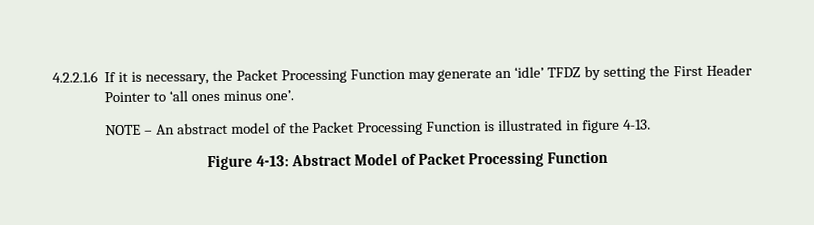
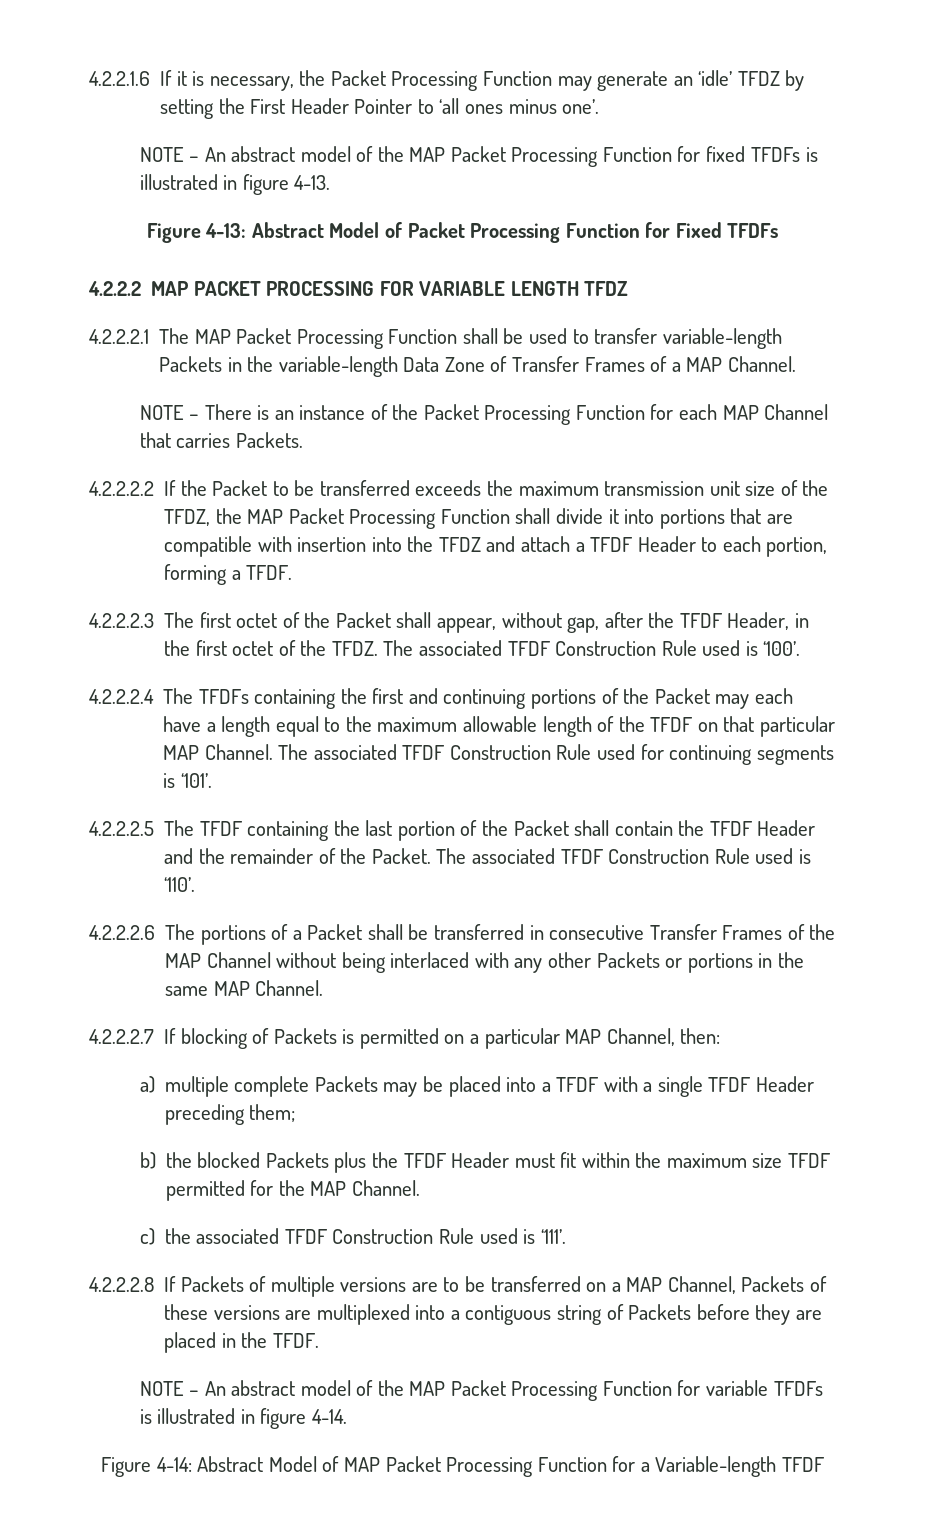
[312,121,483,136] Packet Processing Function -> [409,146,801,167] MAP Packet Processing Function for fixed TFDFs
(608, 157) none -> [645,222,779,238] [88,281,629,296] [89,328,782,349] [159,356,796,377] [139,404,829,425] [139,432,303,448] [89,480,829,496] [164,508,793,529] [164,536,828,557] [164,564,293,585] [89,612,809,633] [164,640,801,656] [89,688,793,709] [163,716,835,737] [163,744,834,765] [163,773,212,788] [89,820,816,841] [164,848,811,864] [164,877,196,892] [89,924,836,945] [165,952,804,973] [165,980,324,996] [89,1028,721,1049] [139,1076,814,1097] [164,1104,296,1125] [139,1152,831,1173] [165,1180,420,1201] [139,1228,566,1245] [89,1276,827,1297] [164,1304,822,1325] [164,1332,319,1353] [139,1380,824,1401] [139,1408,347,1429] [101,1456,825,1477] for Fixed TFDFs // 4.2.2.2 MAP PACKET PROCESSING FOR VARIABLE LENGTH TFDZ // 4.2.2.2.1 The MAP Packet Processing Function shall be used to transfer variable-length Packets in the variable-length Data Zone of Transfer Frames of a MAP Channel. // NOTE – There is an instance of the Packet Processing Function for each MAP Channel that carries Packets. // 4.2.2.2.2 If the Packet to be transferred exceeds the maximum transmission unit size of the TFDZ, the MAP Packet Processing Function shall divide it into portions that are compatible with insertion into the TFDZ and attach a TFDF Header to each portion, forming a TFDF. // 4.2.2.2.3 The first octet of the Packet shall appear, without gap, after the TFDF Header, in the first octet of the TFDZ. The associated TFDF Construction Rule used is ‘100’. // 4.2.2.2.4 The TFDFs containing the first and continuing portions of the Packet may each have a length equal to the maximum allowable length of the TFDF on that particular MAP Channel. The associated TFDF Construction Rule used for continuing segments is ‘101’. // 4.2.2.2.5 The TFDF containing the last portion of the Packet shall contain the TFDF Header and the remainder of the Packet. The associated TFDF Construction Rule used is ‘110’. // 4.2.2.2.6 The portions of a Packet shall be transferred in consecutive Transfer Frames of the MAP Channel without being interlaced with any other Packets or portions in the same MAP Channel. // 4.2.2.2.7 If blocking of Packets is permitted on a particular MAP Channel, then: // a) multiple complete Packets may be placed into a TFDF with a single TFDF Header preceding them; // b) the blocked Packets plus the TFDF Header must fit within the maximum size TFDF permitted for the MAP Channel. // c) the associated TFDF Construction Rule used is ‘111’. // 4.2.2.2.8 If Packets of multiple versions are to be transferred on a MAP Channel, Packets of these versions are multiplexed into a contiguous string of Packets before they are placed in the TFDF. // NOTE – An abstract model of the MAP Packet Processing Function for variable TFDFs is illustrated in figure 4-14. // Figure 4-14: Abstract Model of MAP Packet Processing Function for a Variable-length TFDF

